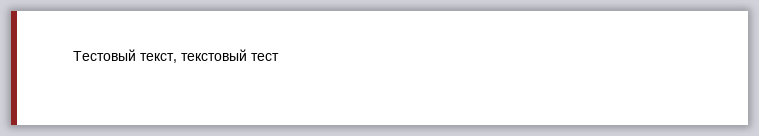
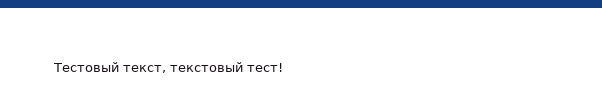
[251,53,279,61] тест -> [247,63,283,72] тест!

